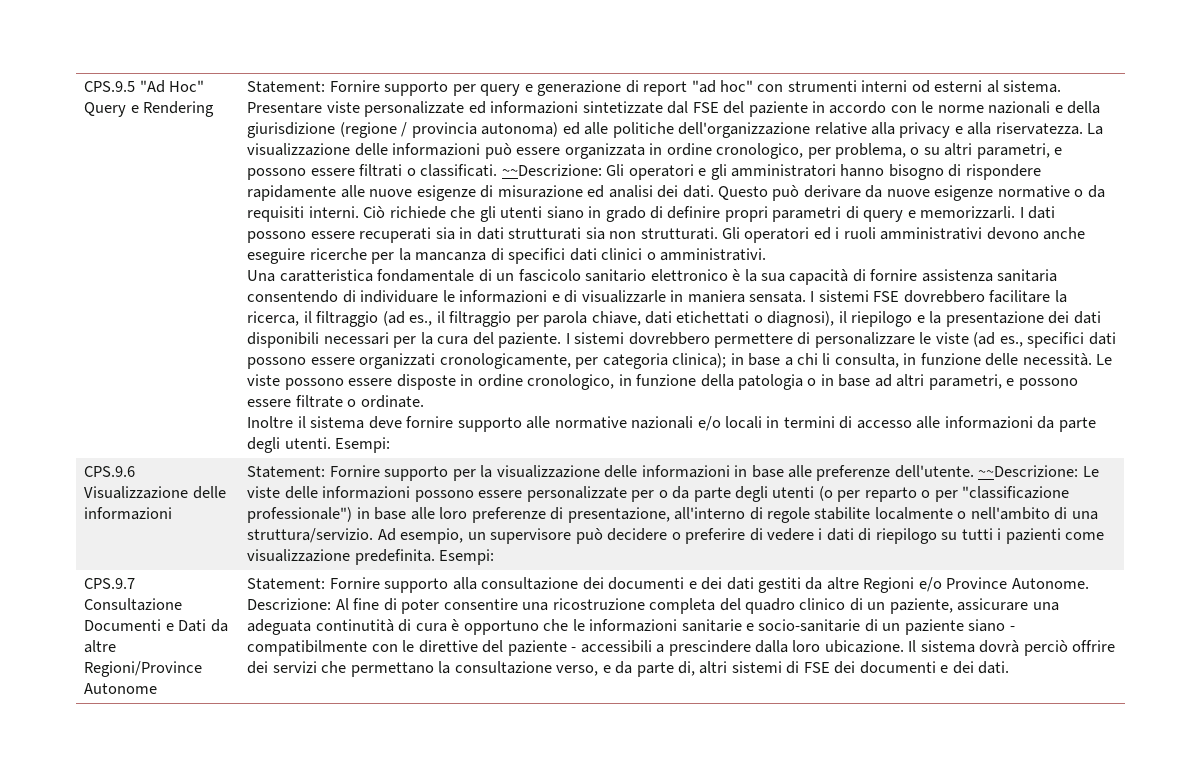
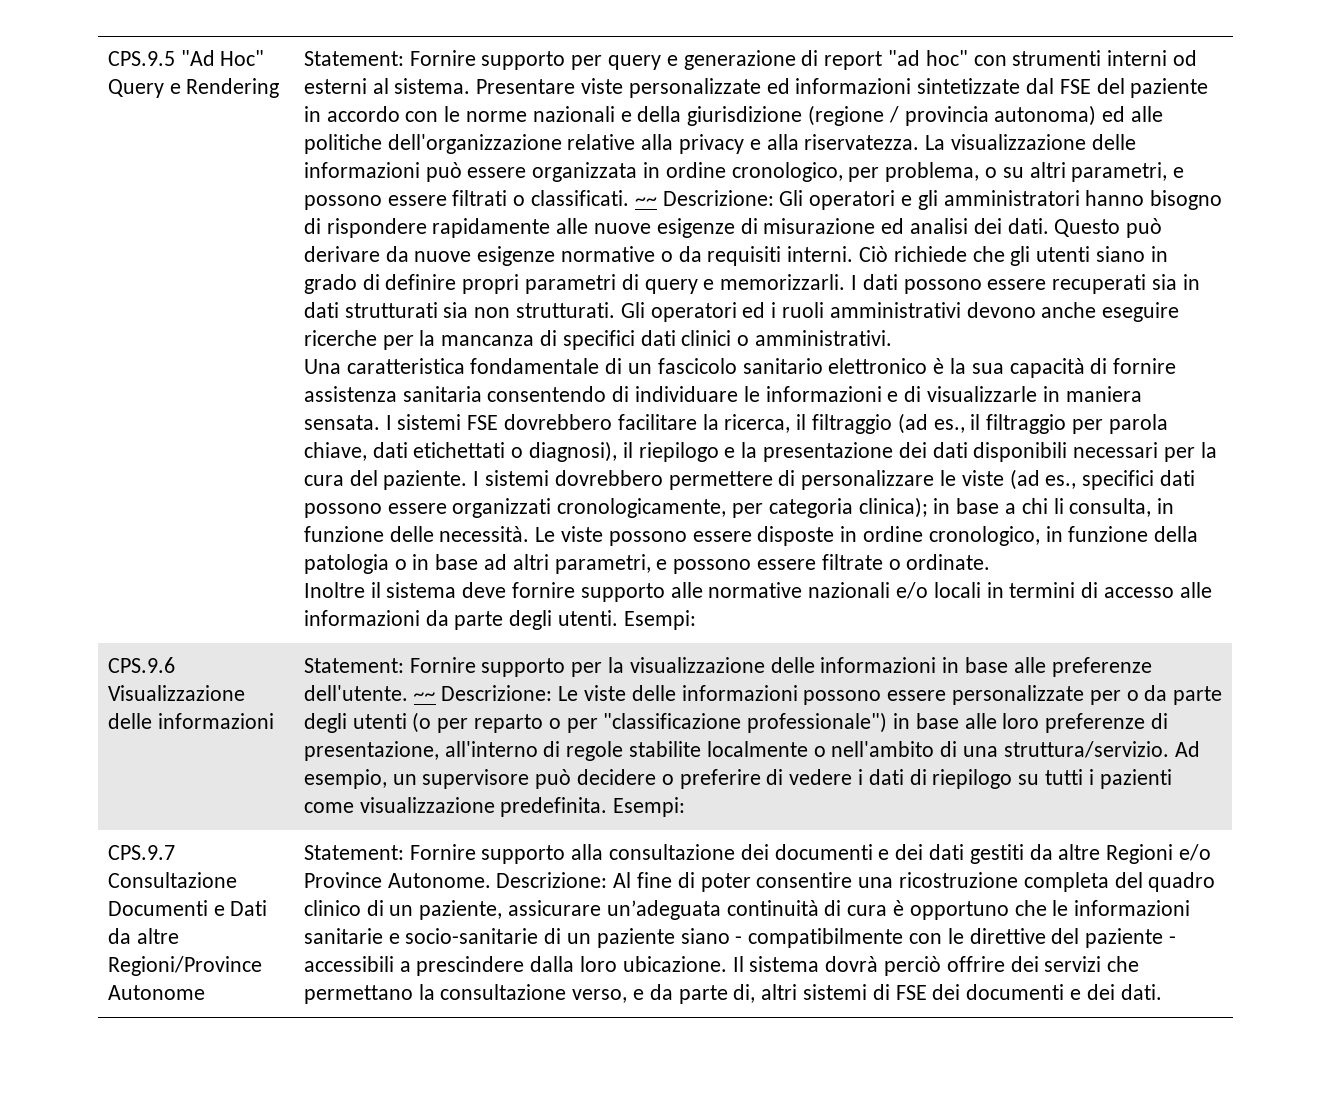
[501,164,602,176] ~~Descrizione: -> [634,190,774,206] ~~ Descrizione:
[978,465,1079,477] ~~Descrizione: -> [413,685,553,701] ~~ Descrizione:
[1032,602,1059,611] [247,619,394,635] una adeguata continutità -> [606,900,819,920] un’adeguata continuità

